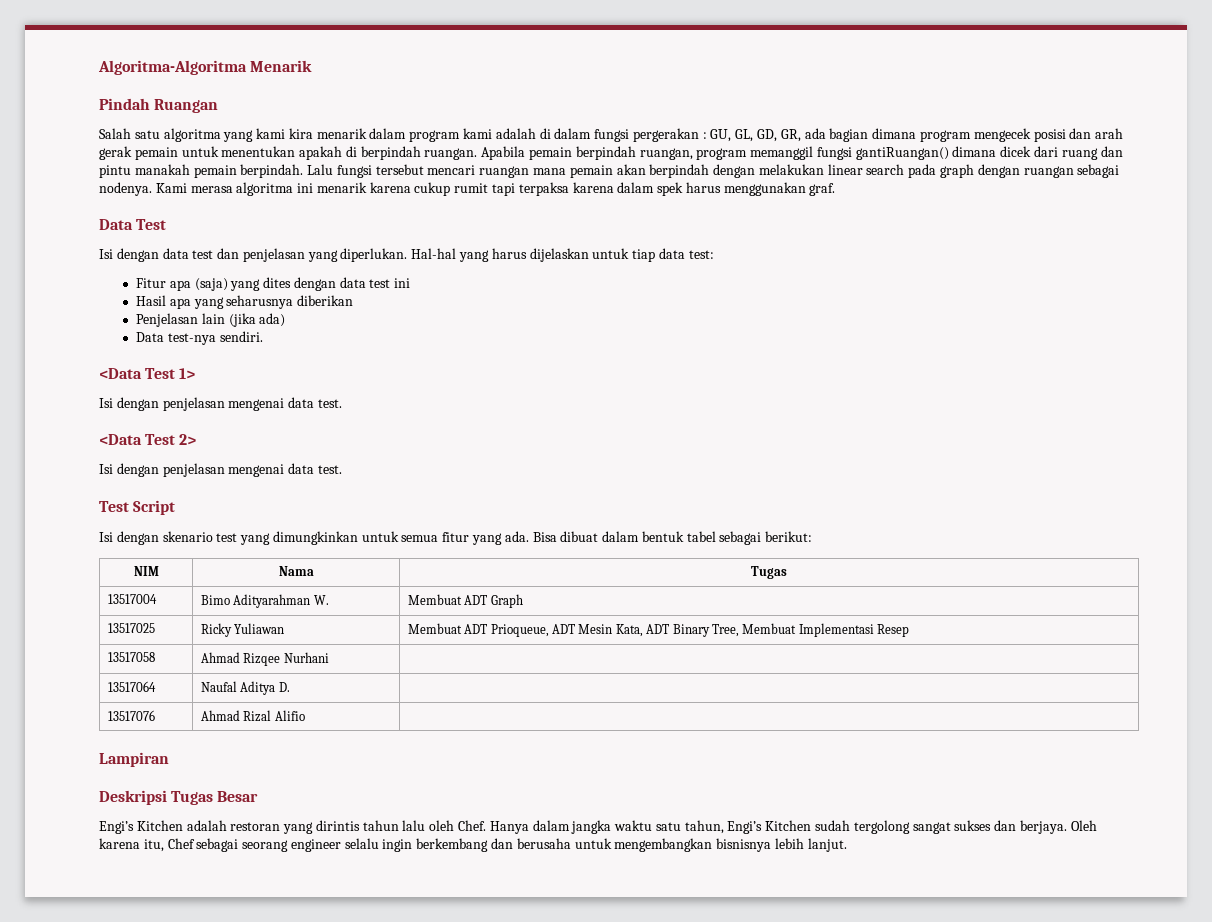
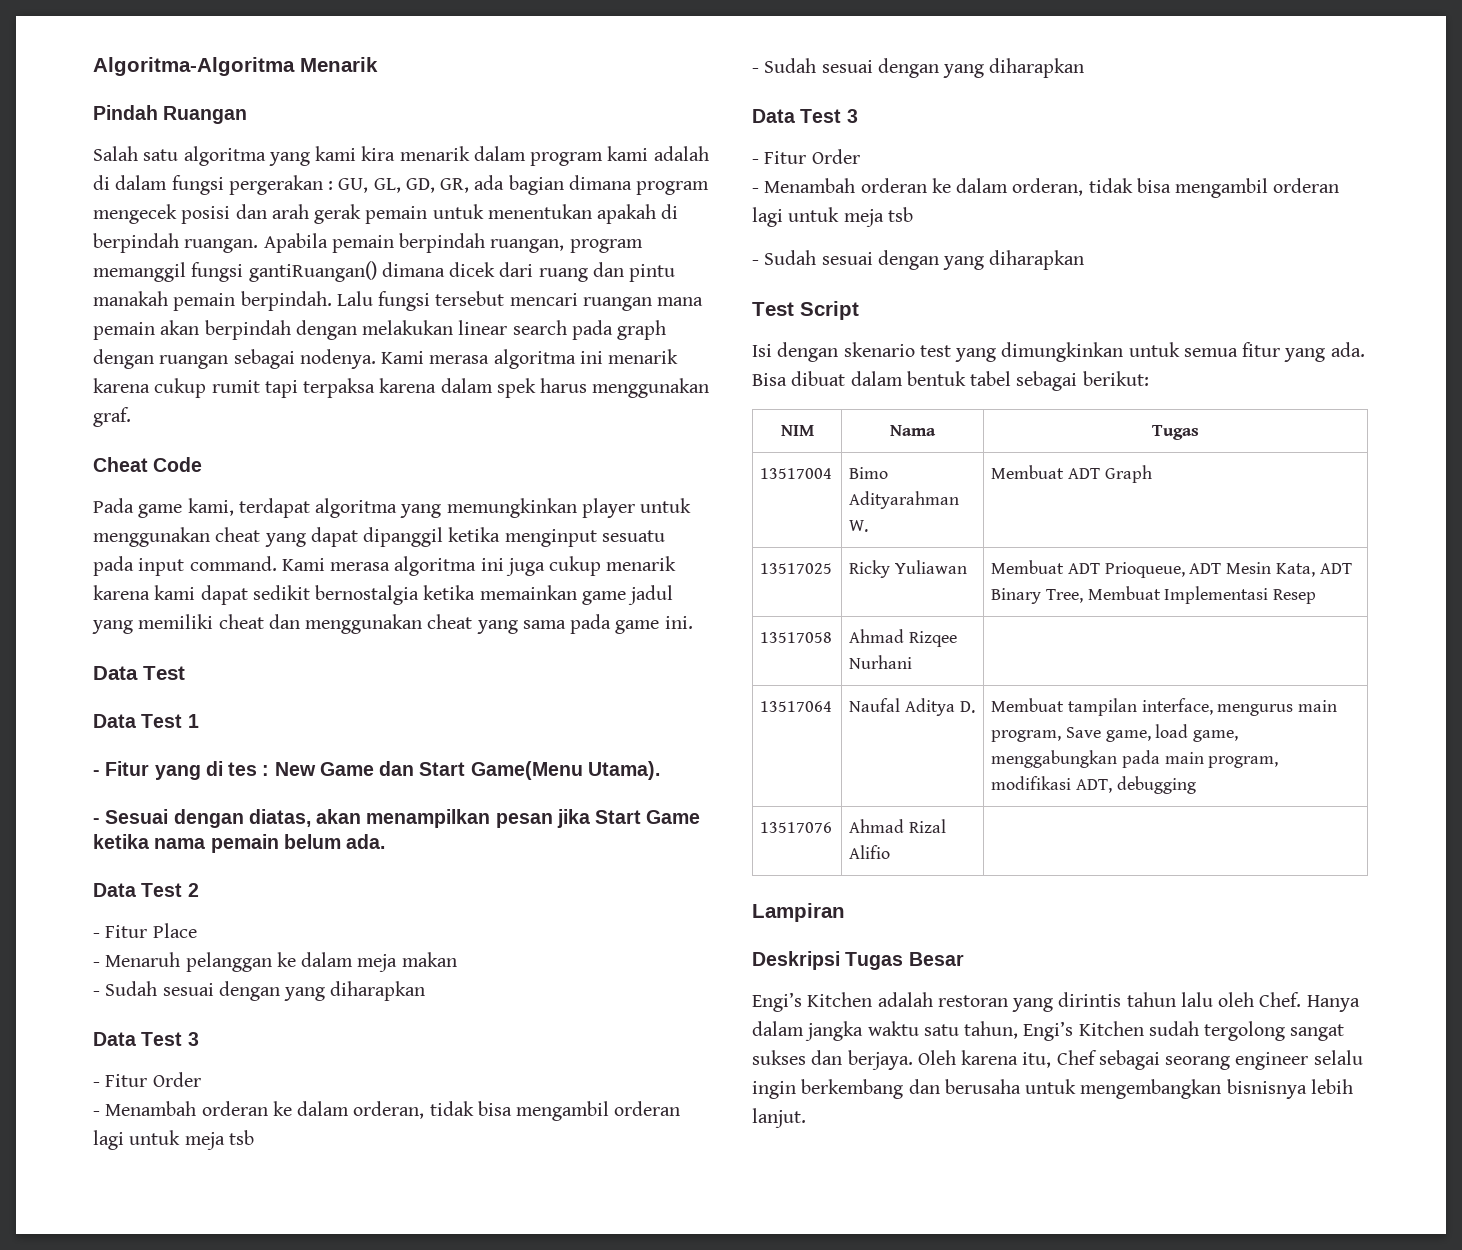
[99,219,167,230] [99,248,714,262] [135,277,411,291] [135,295,354,309] [135,313,286,327] [135,331,263,345] [99,368,196,379] [99,397,342,411] [99,434,197,445] [99,463,342,477] Data Test // Isi dengan data test dan penjelasan yang diperlukan. Hal-hal yang harus dijelaskan untuk tiap data test: // Fitur apa (saja) yang dites dengan data test ini // Hasil apa yang seharusnya diberikan // Penjelasan lain (jika ada) // Data test-nya sendiri. // <Data Test 1> // Isi dengan penjelasan mengenai data test. // <Data Test 2> // Isi dengan penjelasan mengenai data test. -> [93,457,203,472] [93,498,692,518] [93,527,665,547] [93,556,677,576] [93,585,674,605] [92,614,693,634] [93,666,185,680] [93,714,199,728] [93,761,660,780] [93,809,701,828] [93,834,386,853] [93,883,199,897] [93,923,197,938] [93,952,457,972] [93,981,426,1001] [93,1032,199,1046] [93,1072,201,1087] [93,1101,681,1121] [93,1130,254,1150] [752,58,1085,78] [752,109,858,123] [752,149,860,164] [752,178,1340,198] [752,207,913,227] [752,250,1085,270] Cheat Code // Pada game kami, terdapat algoritma yang memungkinkan player untuk menggunakan cheat yang dapat dipanggil ketika menginput sesuatu pada input command. Kami merasa algoritma ini juga cukup menarik karena kami dapat sedikit bernostalgia ketika memainkan game jadul yang memiliki cheat dan menggunakan cheat yang sama pada game ini. // Data Test // Data Test 1 // - Fitur yang di tes : New Game dan Start Game(Menu Utama). // - Sesuai dengan diatas, akan menampilkan pesan jika Start Game ketika nama pemain belum ada. // Data Test 2 // - Fitur Place // - Menaruh pelanggan ke dalam meja makan // - Sudah sesuai dengan yang diharapkan // Data Test 3 // - Fitur Order // - Menambah orderan ke dalam orderan, tidak bisa mengambil orderan lagi untuk meja tsb // - Sudah sesuai dengan yang diharapkan // Data Test 3 // - Fitur Order // - Menambah orderan ke dalam orderan, tidak bisa mengambil orderan lagi untuk meja tsb // - Sudah sesuai dengan yang diharapkan
(290, 687) none -> [991,698,1338,716] [991,724,1239,742] [991,750,1279,768] [991,776,1196,794] Membuat tampilan interface, mengurus main program, Save game, load game, menggabungkan pada main program, modifikasi ADT, debugging

